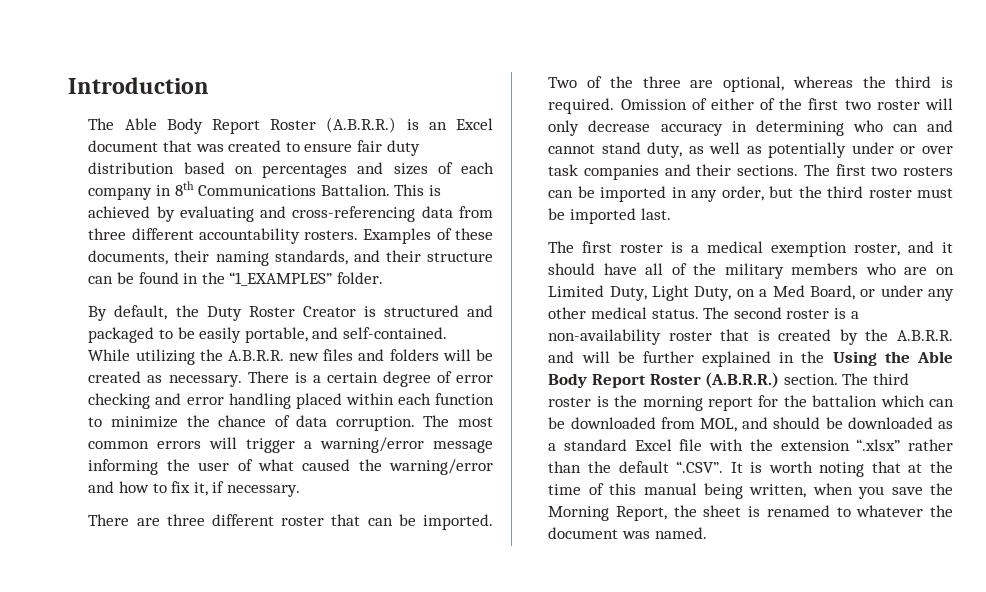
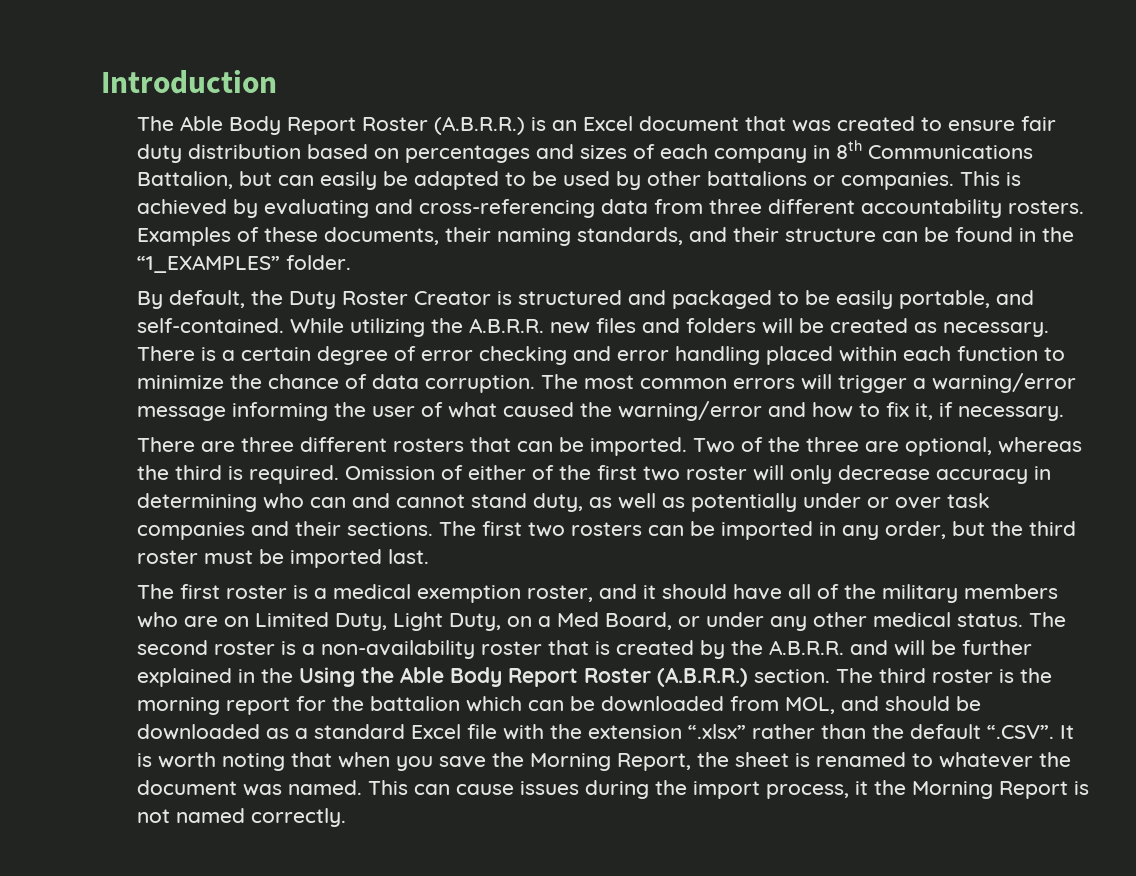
[320,184,390,196] Battalion. -> [137,171,955,190] Battalion, but can easily be adapted to be used by other battalions or companies.
[281,516,325,526] roster -> [393,438,465,452] rosters
[908,461,953,473] [548,483,807,499] at the time of this manual being written, -> (333, 759) none
(707, 533) none -> [368,780,1090,799] [137,808,347,827] This can cause issues during the import process, it the Morning Report is not named correctly.

